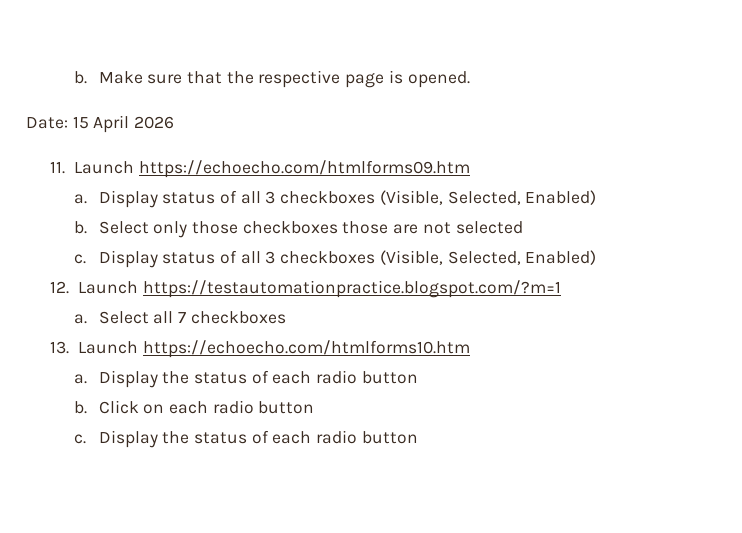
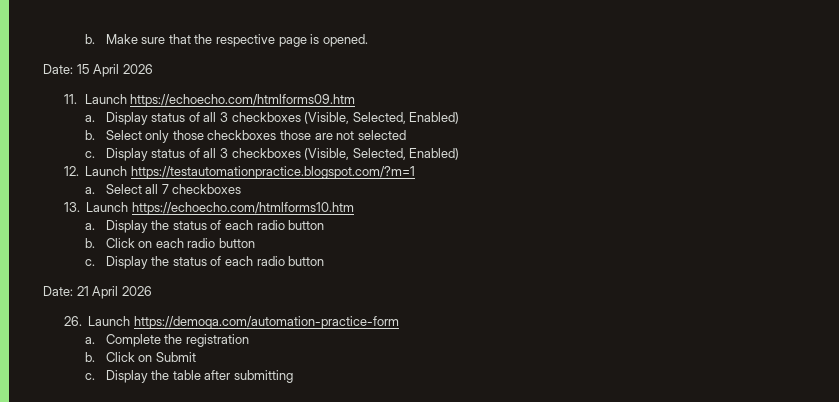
(418, 437) none -> [43,286,152,299] [63,316,399,329] [84,334,249,347] [84,352,196,362] [84,370,293,383] // Date: 21 April 2026 // 26. Launch https://demoqa.com/automation-practice-form // a. Complete the registration // b. Click on Submit // c. Display the table after submitting

